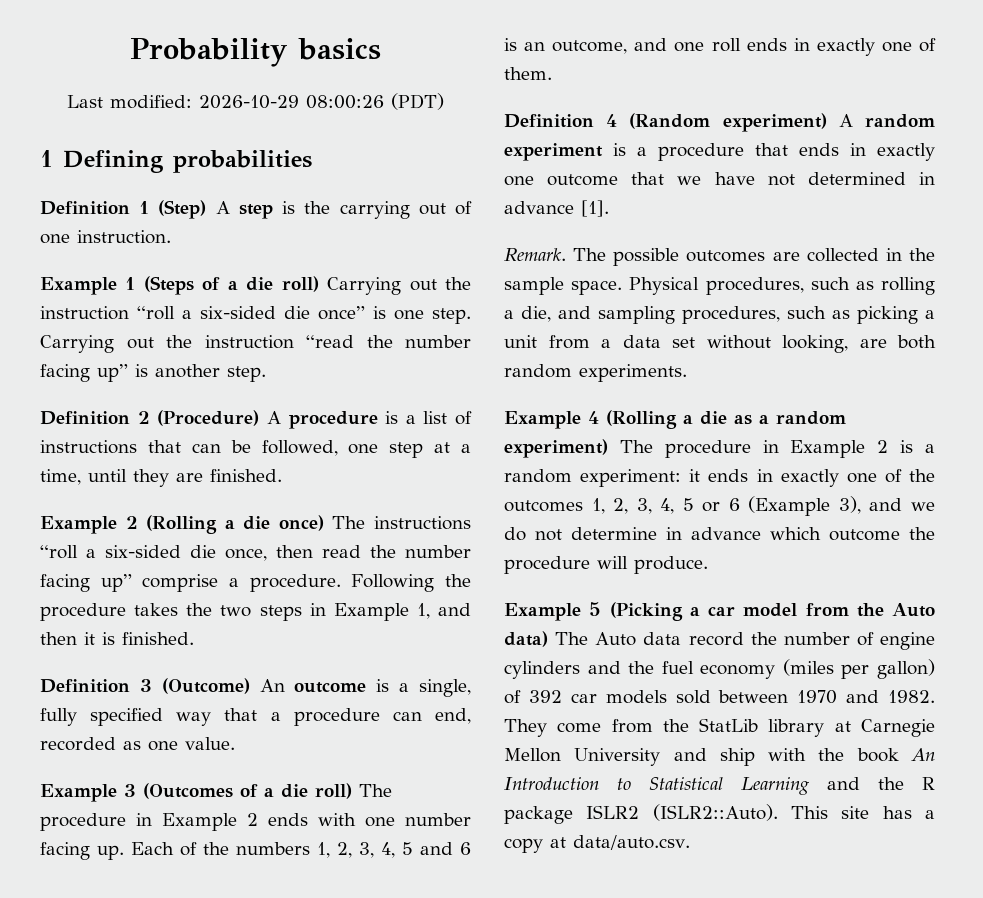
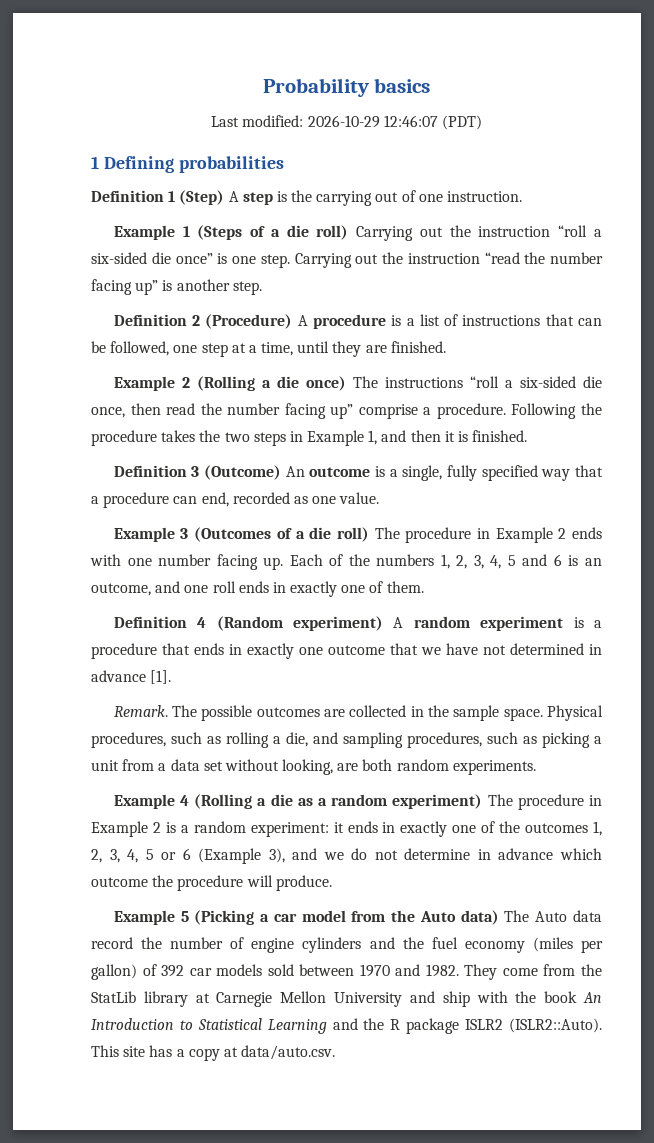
[306,95,384,109] 08:00:26 -> [383,115,438,127] 12:46:07

